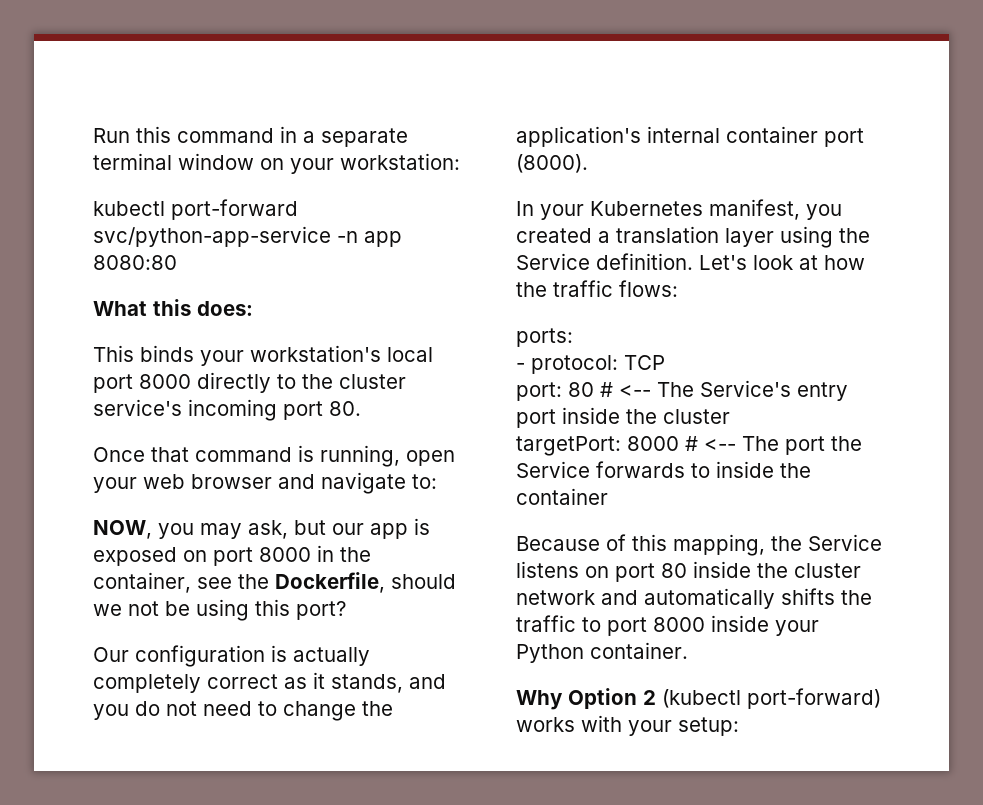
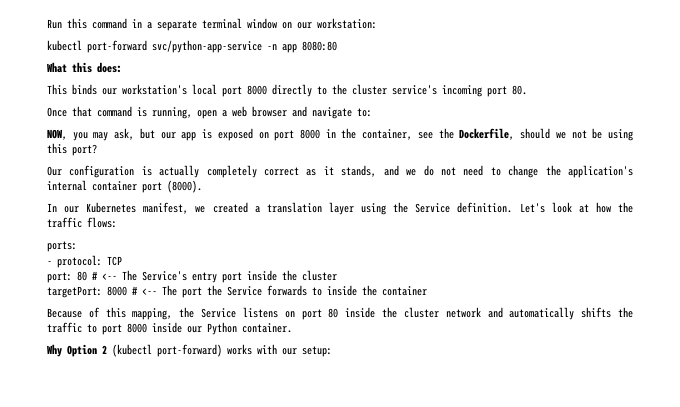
[290,158,334,174] your -> [297,22,312,29] our
[200,350,244,366] your -> [102,88,117,95] our
[93,477,137,493] your -> [222,110,227,117] a
[93,704,129,720] you -> [406,169,417,176] we
[540,204,584,220] your -> [64,206,80,213] our
[806,204,842,220] you -> [195,206,206,213] we
[775,620,819,636] your -> [187,326,202,333] our
[628,720,672,736] your -> [282,348,297,355] our

